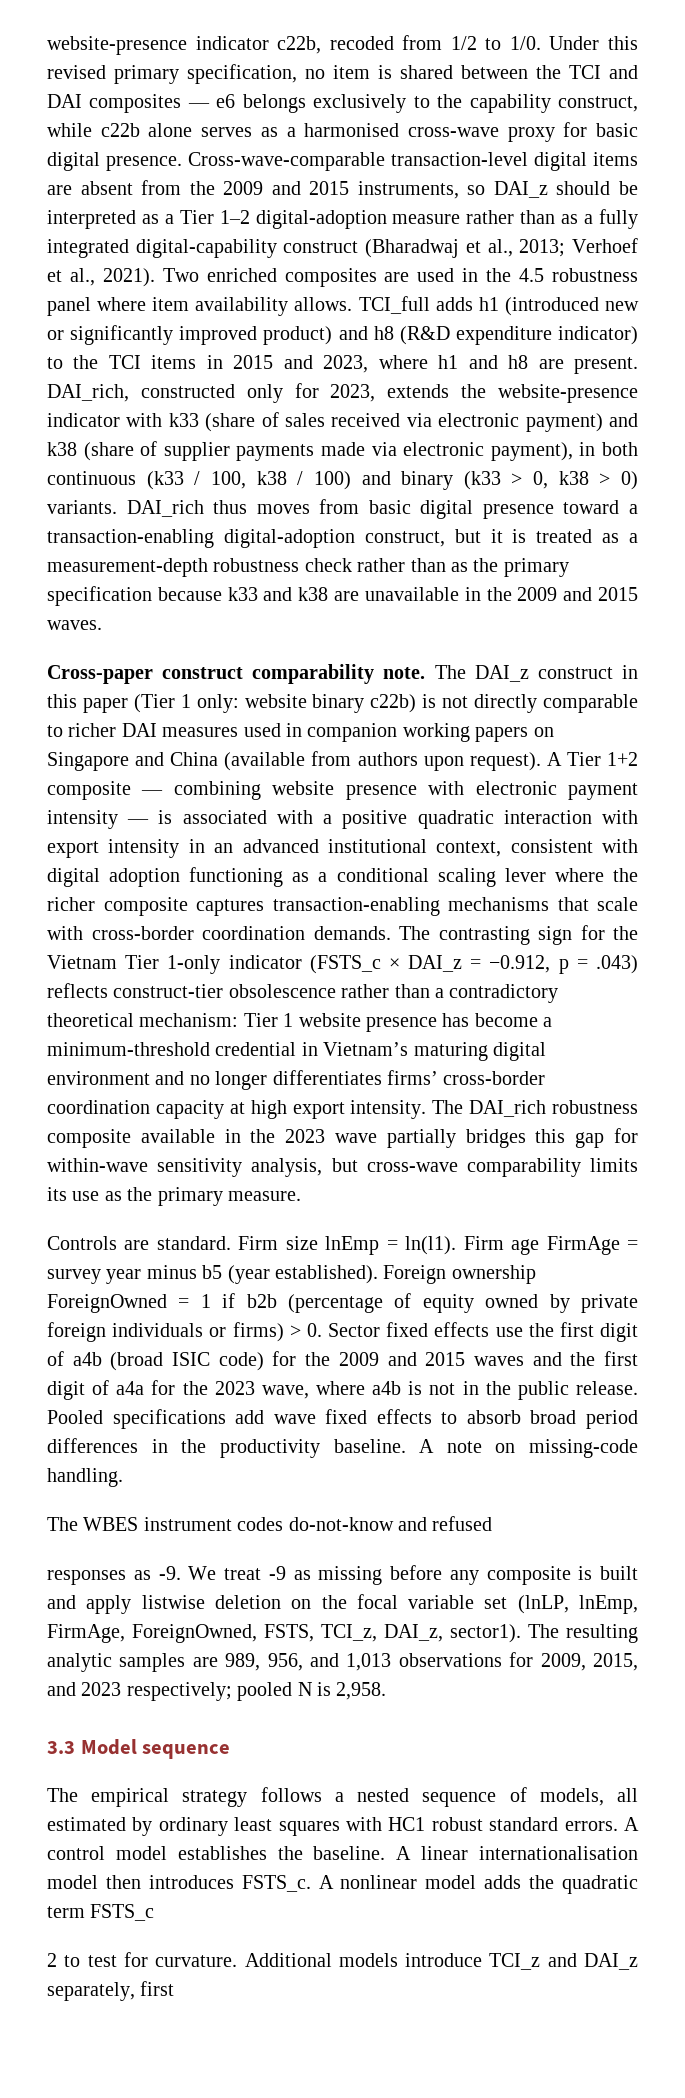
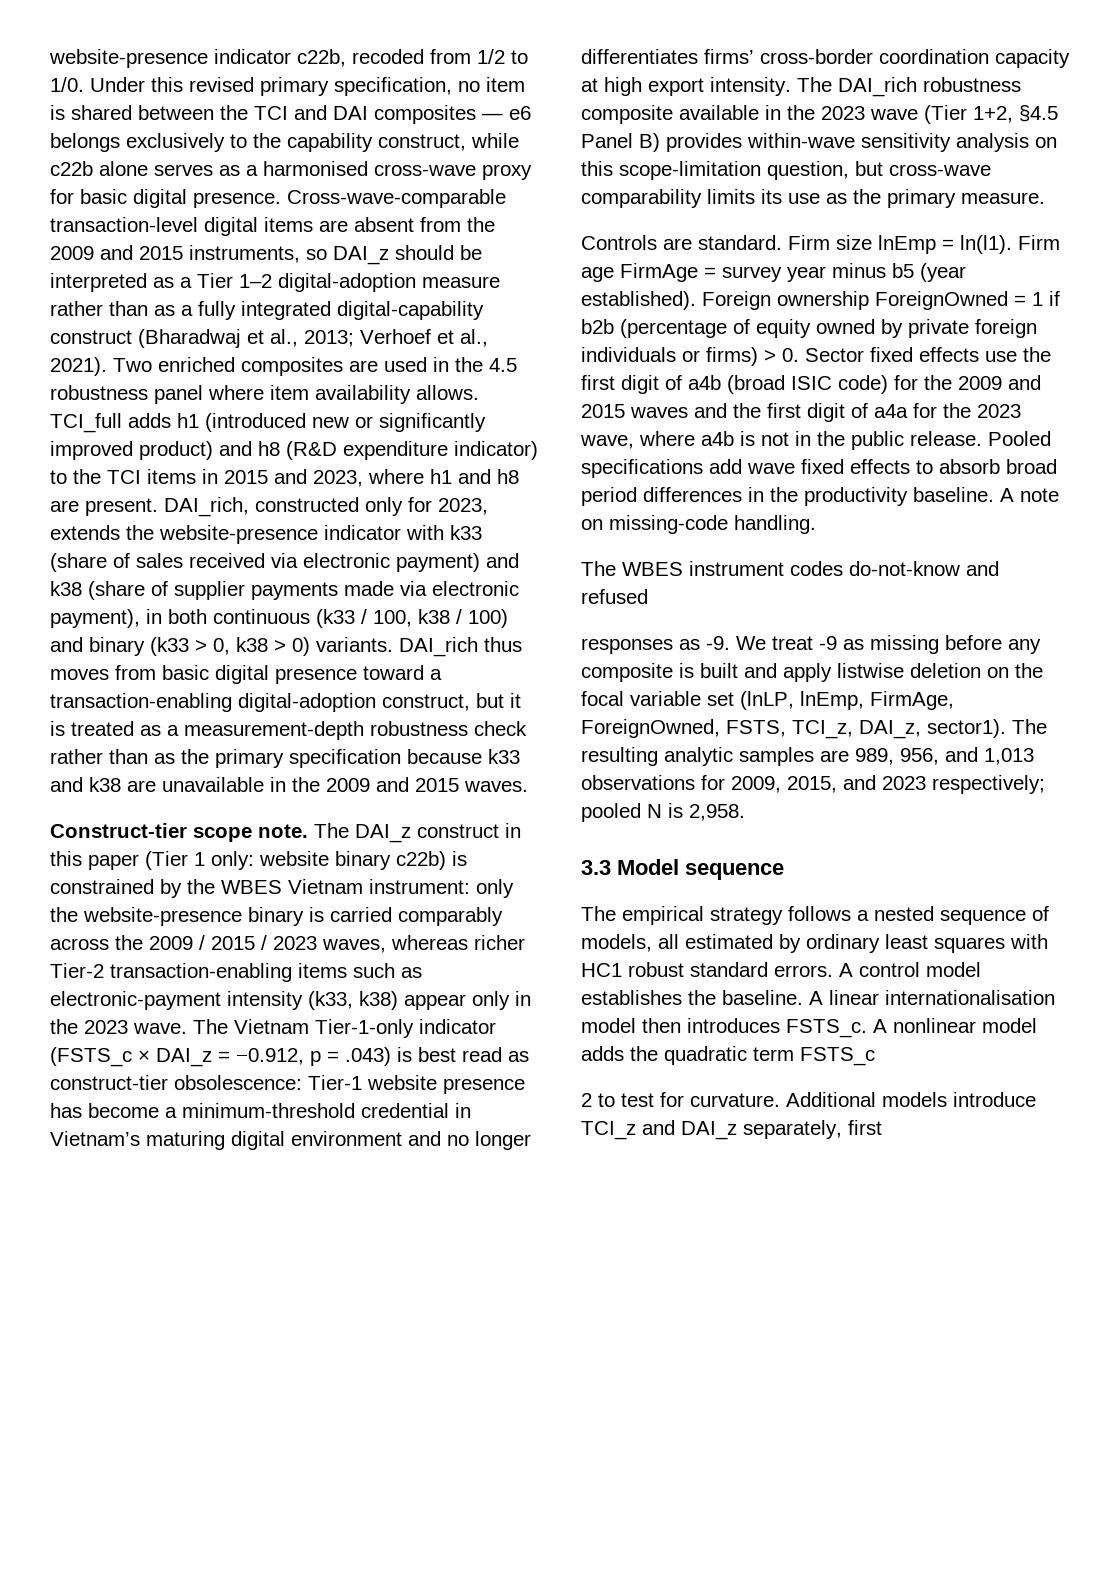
[47,664,375,684] Cross-paper construct comparability -> [50,823,252,842] Construct-tier scope
[442,694,639,713] [47,723,554,742] [47,751,639,771] [47,781,638,800] [47,810,638,829] [47,839,638,858] [47,867,638,887] [47,897,638,916] [47,925,638,945] [47,955,221,974] not directly comparable to richer DAI measures used in companion working papers on Singapore and China (available from authors upon request). A Tier 1+2 composite — combining website presence with electronic payment intensity — is associated with a positive quadratic interaction with export intensity in an advanced institutional context, consistent with digital adoption functioning as a conditional scaling lever where the richer composite captures transaction-enabling mechanisms that scale with cross-border coordination demands. The contrasting sign for the Vietnam Tier 1-only -> [50,879,514,898] [50,907,503,926] [50,935,525,953] [50,963,422,982] [50,991,531,1010] [50,1019,414,1038] constrained by the WBES Vietnam instrument: only the website-presence binary is carried comparably across the 2009 / 2015 / 2023 waves, whereas richer Tier-2 transaction-enabling items such as electronic-payment intensity (k33, k38) appear only in the 2023 wave. The Vietnam Tier-1-only
[47,983,559,1003] [47,1013,294,1027] reflects construct-tier obsolescence rather than a contradictory theoretical mechanism: Tier 1 -> [397,1047,529,1062] [50,1075,362,1090] is best read as construct-tier obsolescence: Tier-1
[386,1128,638,1148] [47,1158,323,1177] partially bridges this gap for within-wave sensitivity analysis, -> [924,105,1058,124] [581,133,1057,152] [581,161,849,180] (Tier 1+2, §4.5 Panel B) provides within-wave sensitivity analysis on this scope-limitation question,

